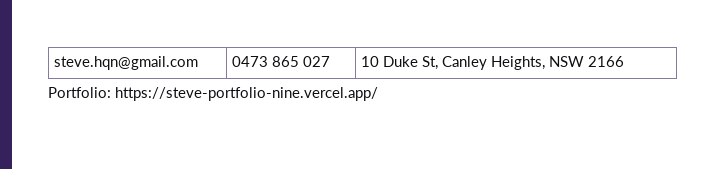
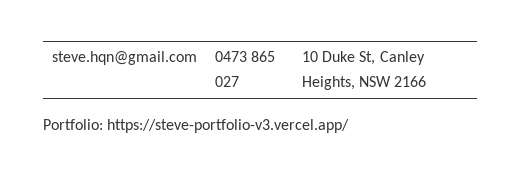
[115,87,378,101] https://steve-portfolio-nine.vercel.app/ -> [107,119,350,133] https://steve-portfolio-v3.vercel.app/

